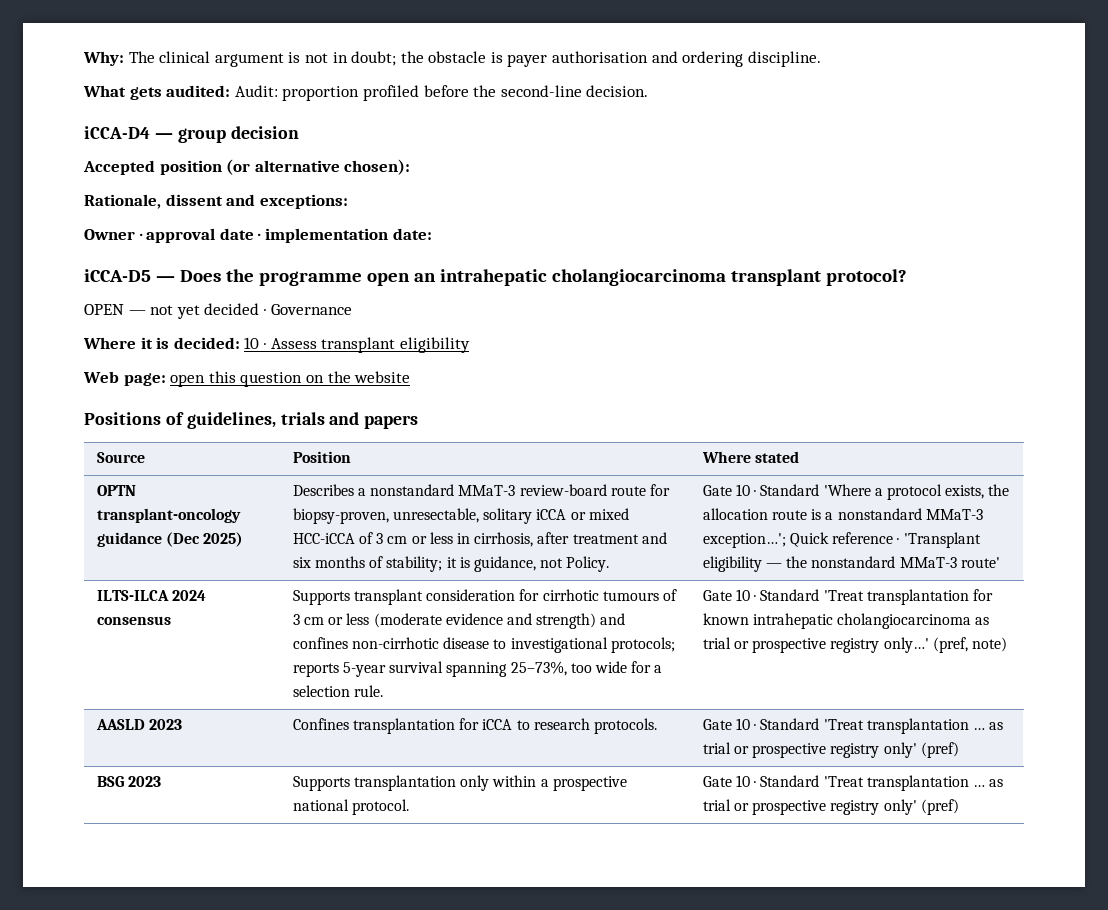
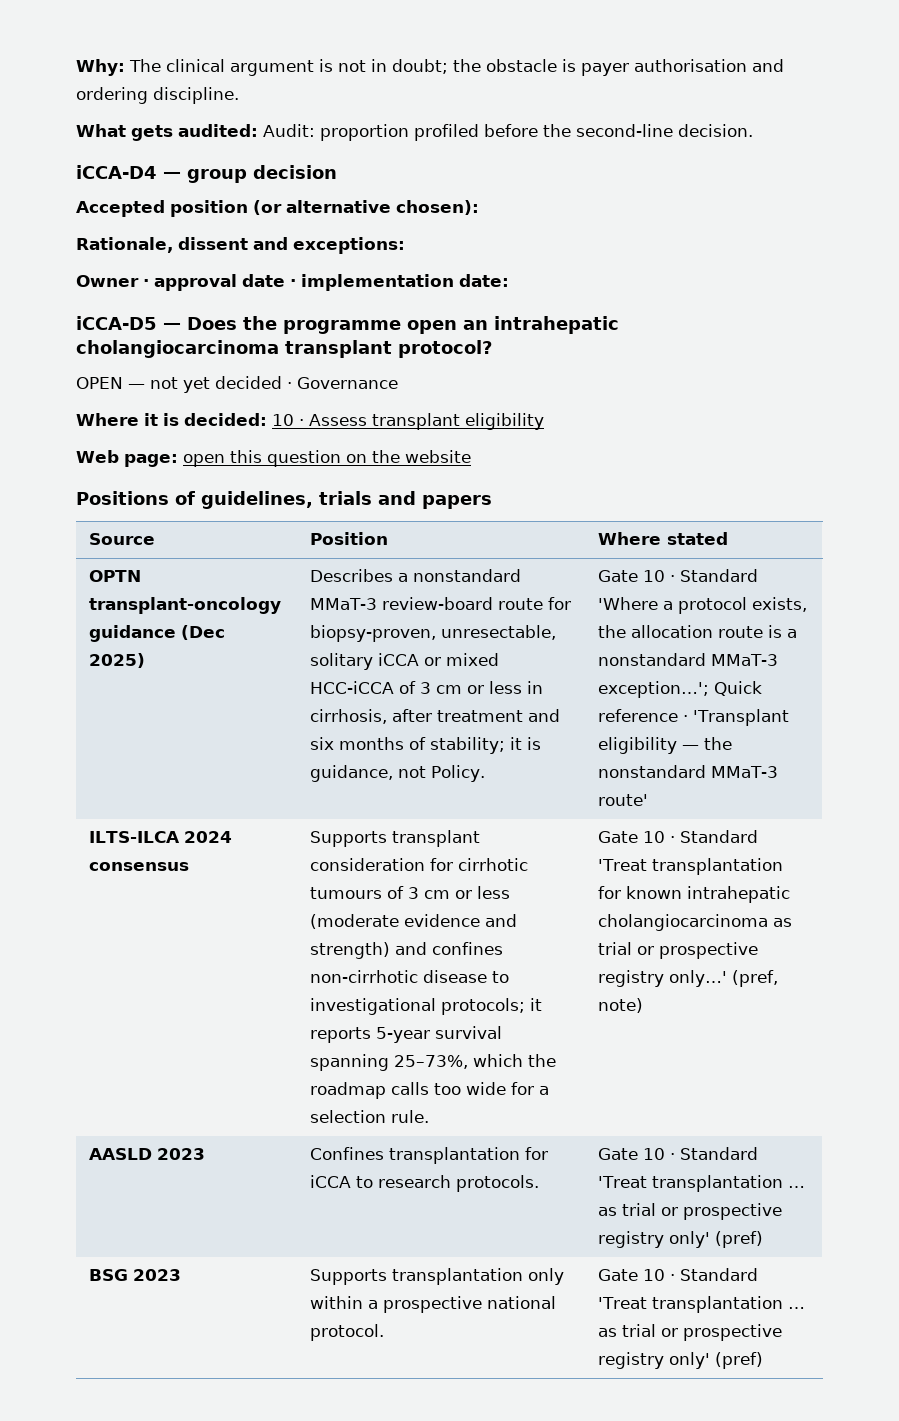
(675, 645) none -> [529,998,542,1011] it
(567, 668) none -> [472,1054,556,1067] [309,1082,429,1099] which the roadmap calls

